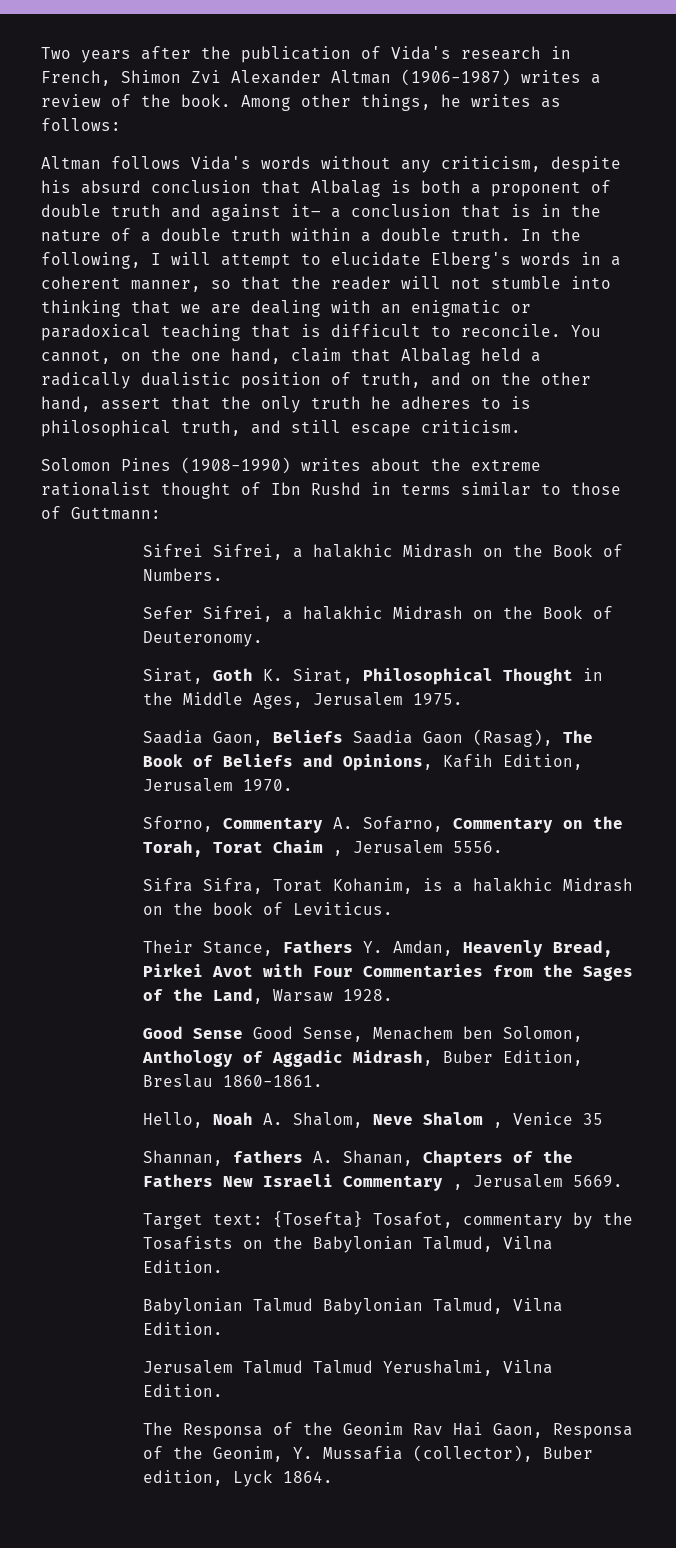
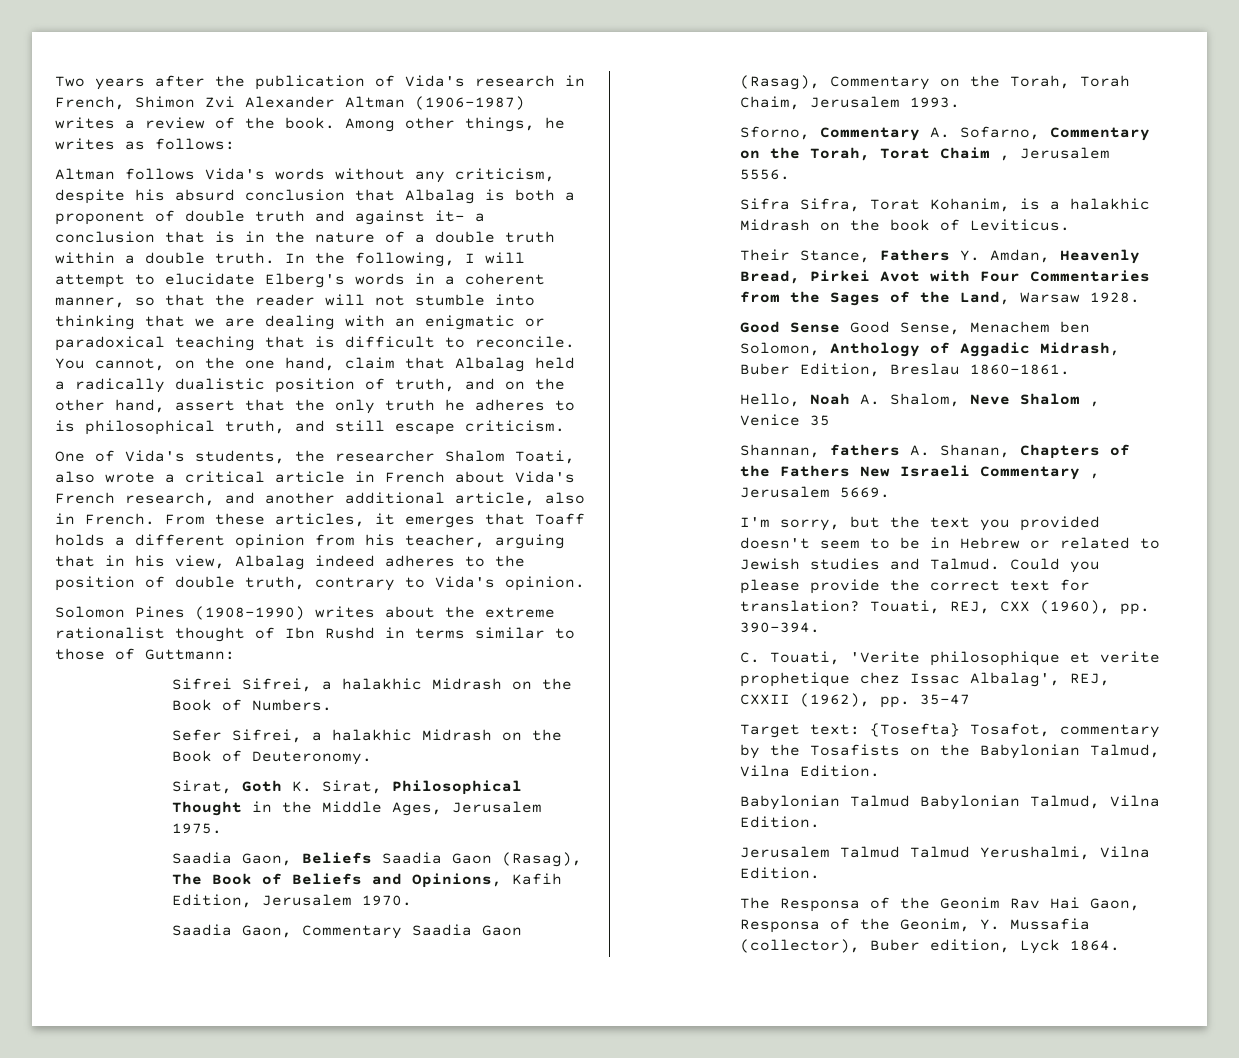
(521, 426) none -> [55,450,575,464] [55,471,575,483] [55,492,585,506] [55,513,585,528] [55,534,565,549] [55,555,525,570] [55,576,585,591] // One of Vida's students, the researcher Shalom Toati, also wrote a critical article in French about Vida's French research, and another additional article, also in French. From these articles, it emerges that Toaff holds a different opinion from his teacher, arguing that in his view, Albalag indeed adheres to the position of double truth, contrary to Vida's opinion.
(293, 785) none -> [171,924,522,939] [739,75,1130,90] [739,96,960,110] // Saadia Gaon, Commentary Saadia Gaon (Rasag), Commentary on the Torah, Torah Chaim, Jerusalem 1993.
(623, 1181) none -> [739,516,1100,531] [739,537,1160,549] [739,558,1100,573] [739,579,1090,594] [739,600,1150,615] [739,622,820,633] [739,651,1160,666] [739,672,1110,687] [739,693,970,708] // I'm sorry, but the text you provided doesn't seem to be in Hebrew or related to Jewish studies and Talmud. Could you please provide the correct text for translation? Touati, REJ, CXX (1960), pp. 390-394. // C. Touati, 'Verite philosophique et verite prophetique chez Issac Albalag', REJ, CXXII (1962), pp. 35-47

